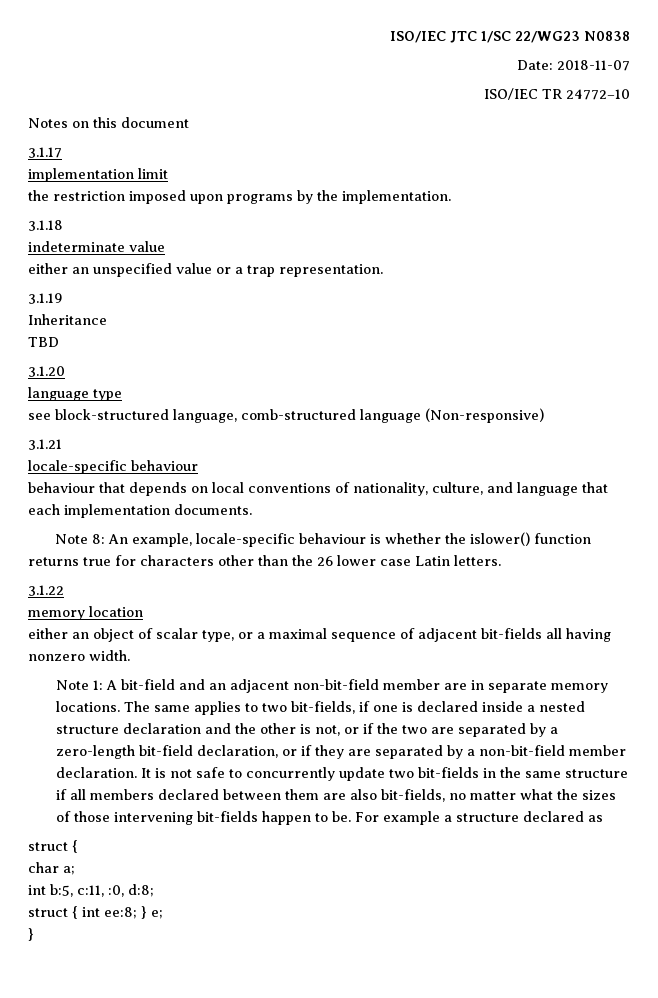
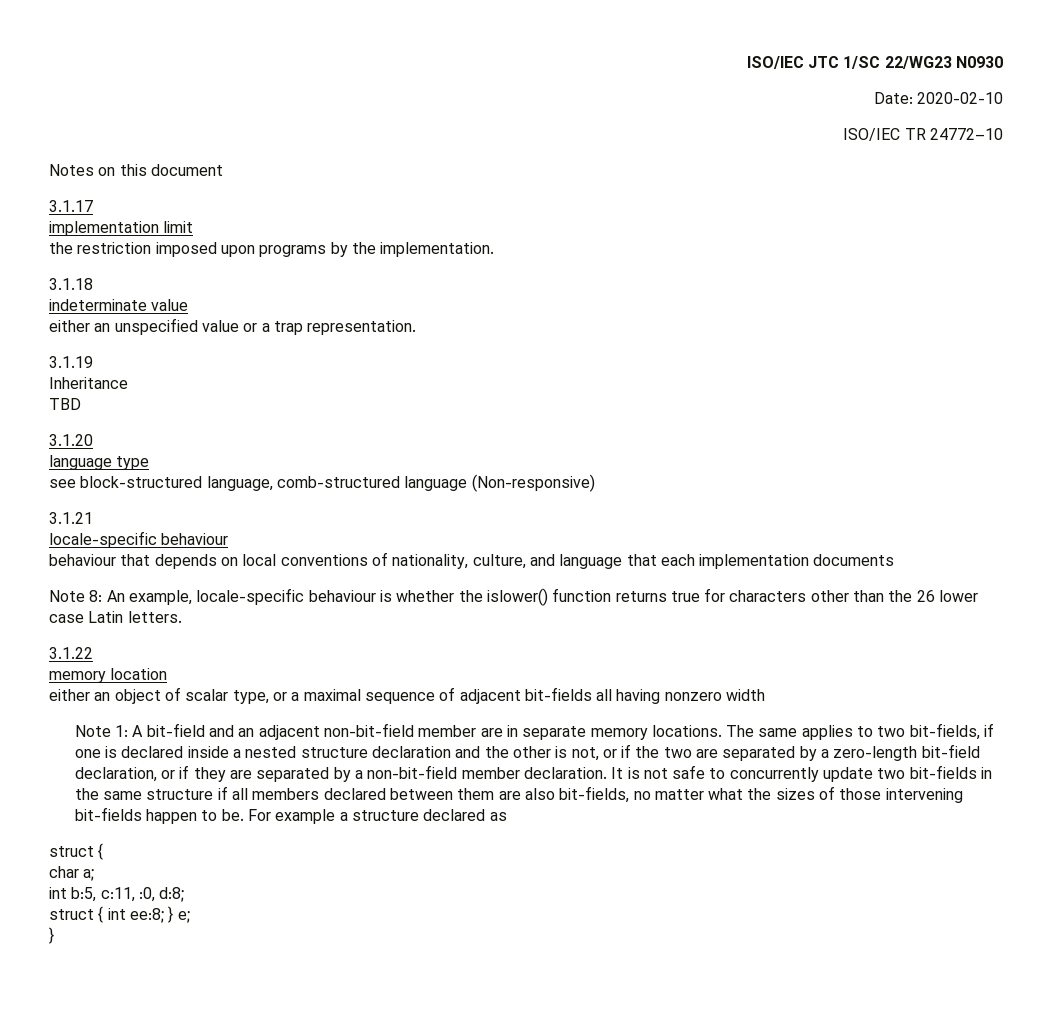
[584,31,630,41] N0838 -> [956,56,1004,68] N0930
[557,60,630,71] 2018-11-07 -> [917,92,1004,104] 2020-02-10
[174,504,252,515] documents. -> [813,554,895,566] documents
[89,650,130,661] width. -> [726,689,766,701] width

